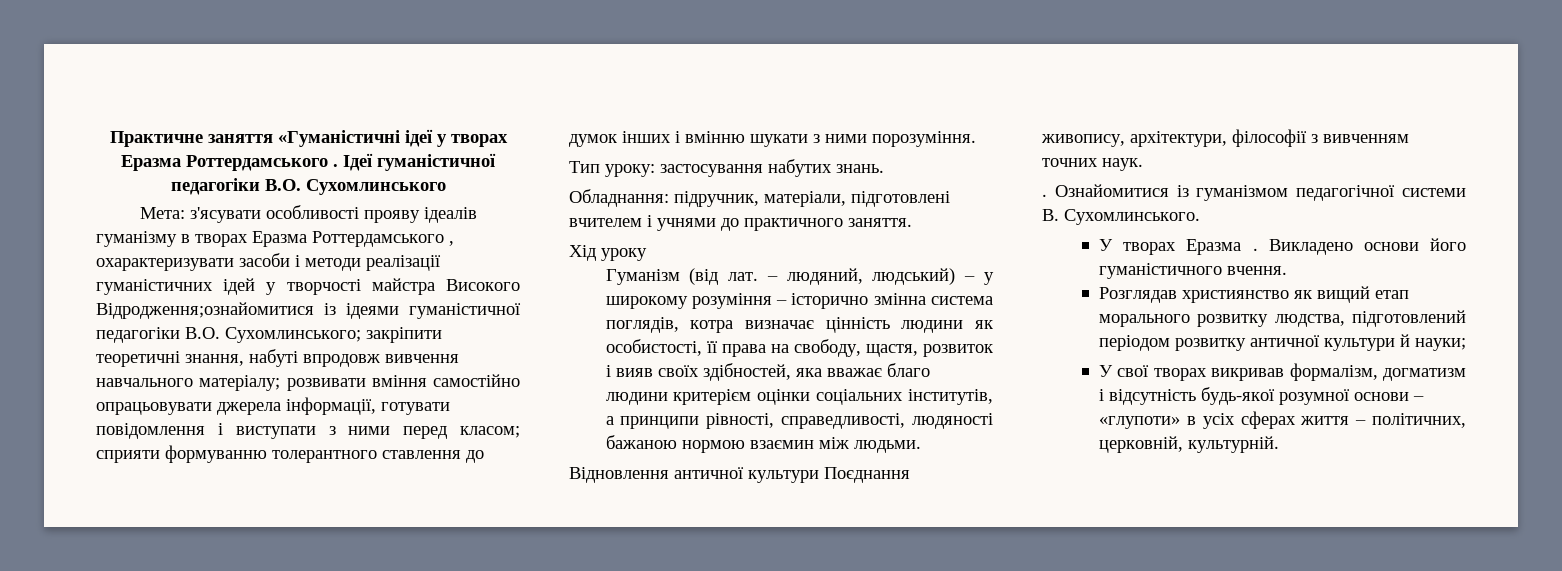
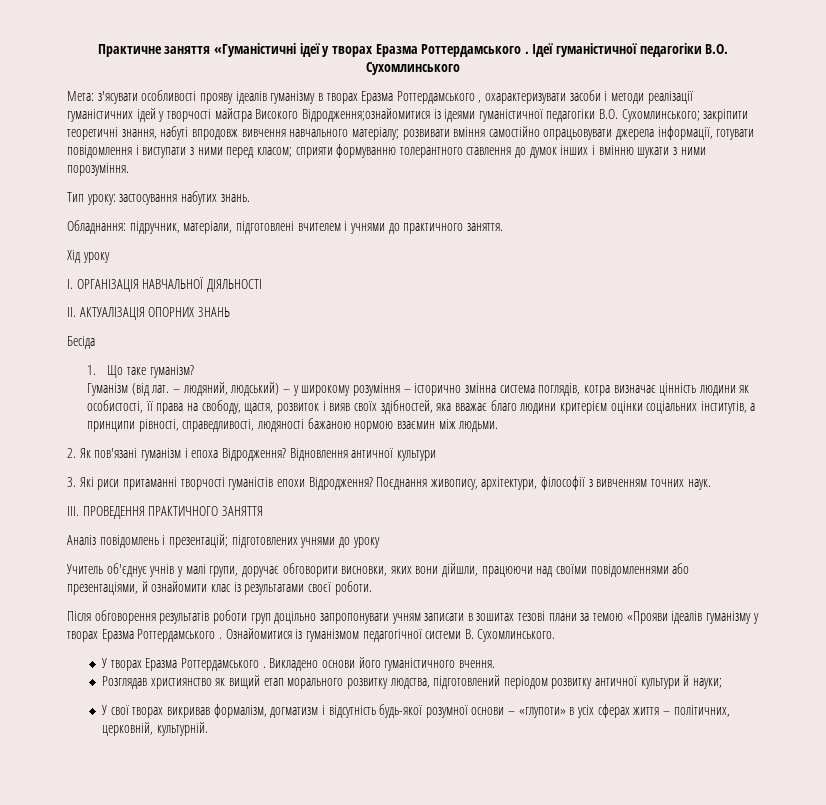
(647, 254) none -> [67,277,262,292] [67,307,230,320] [67,336,95,349] [87,365,194,378] // I. ОРГАНІЗАЦІЯ НАВЧАЛЬНОЇ ДІЯЛЬНОСТІ // II. АКТУАЛІЗАЦІЯ ОПОРНИХ ЗНАНЬ // Бесіда // 1. Що таке гуманізм?
[569,467,819,483] Відновлення античної культури -> [67,448,436,461] [67,477,373,490] 2. Як пов'язані гуманізм і епоха Відродження? Відновлення античної культури // 3. Які риси притаманні творчості гуманістів епохи Відродження?
(1143, 164) none -> [67,506,263,519] [67,534,380,548] [67,563,690,577] [67,581,372,595] [67,610,759,624] [67,629,216,642] III. ПРОВЕДЕННЯ ПРАКТИЧНОГО ЗАНЯТТЯ // Аналіз повідомлень і презентацій; підготовлених учнями до уроку // Учитель об'єднує учнів у малі групи, доручає обговорити висновки, яких вони дійшли, працюючи над своїми повідомленнями або презентаціями, й ознайомити клас із результатами своєї роботи. // Після обговорення результатів роботи груп доцільно запропонувати учням записати в зошитах тезові плани за темою «Прояви ідеалів гуманізму у творах Еразма Роттердамського
(1242, 247) none -> [180,658,259,671] Роттердамського

